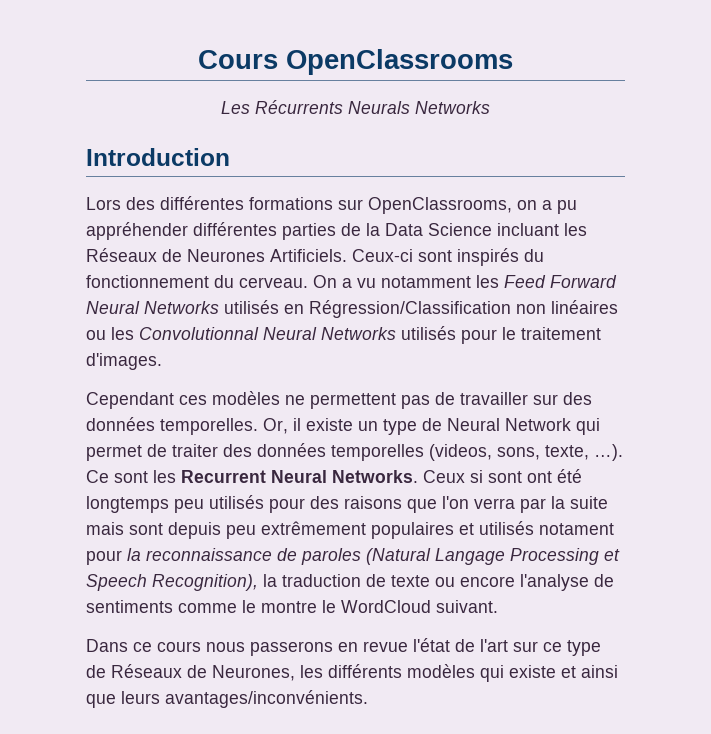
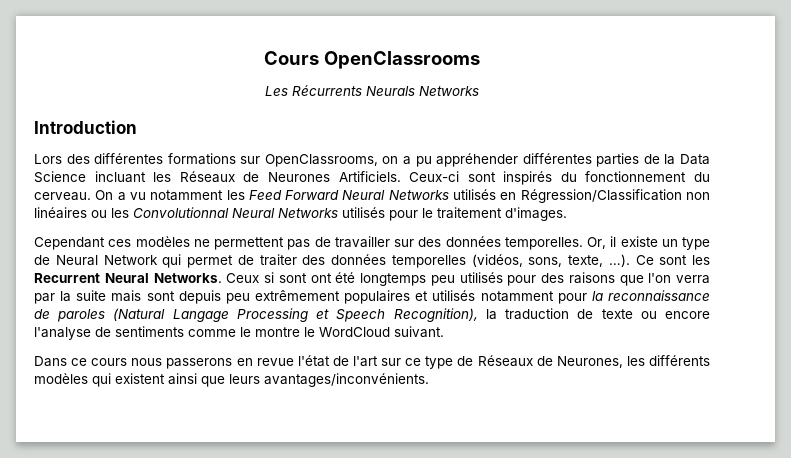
[429,444,492,461] (videos, -> [471,254,523,267] (vidéos,
[539,523,614,535] notament -> [480,291,554,302] notamment
[509,665,576,678] existe et -> [115,373,165,384] existent

